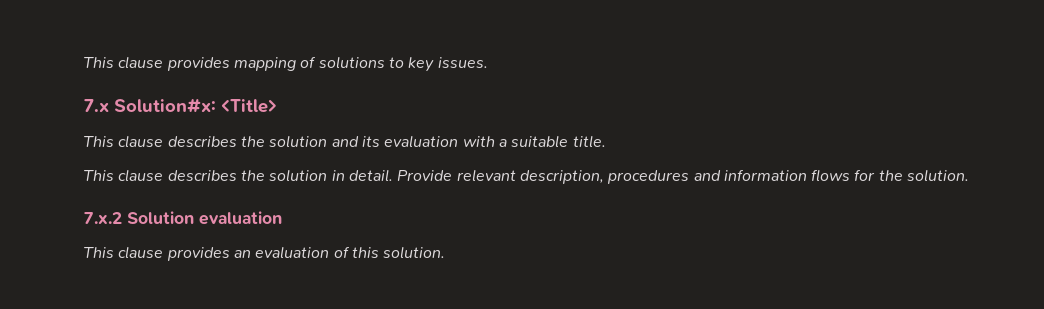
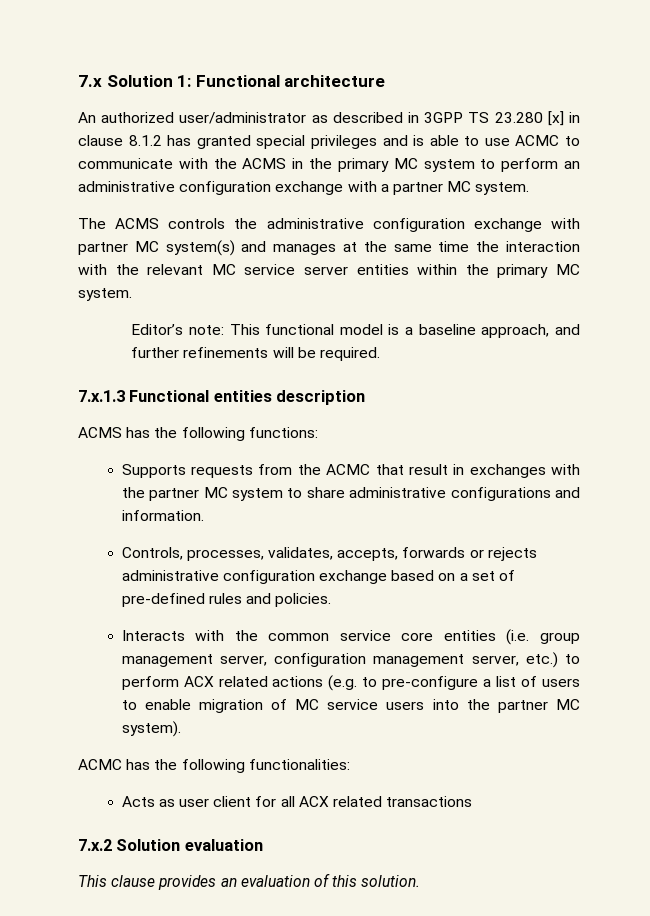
[84,56,488,72] [84,98,277,113] [84,135,606,148] [84,169,970,184] This clause provides mapping of solutions to key issues. // 7.x Solution#x: <Title> // This clause describes the solution and its evaluation with a suitable title. // This clause describes the solution in detail. Provide relevant description, procedures and information flows for the solution. -> [78,75,386,87] [78,111,580,126] [78,135,580,149] [78,158,580,172] [78,181,530,195] [78,218,580,232] [78,240,581,256] [78,264,581,278] [78,288,132,301] [131,324,580,338] [131,347,381,361] [78,390,366,405] [78,427,318,441] [121,464,580,478] [121,487,580,501] [121,510,204,521] [121,547,537,561] [121,570,515,584] [121,593,332,607] [121,629,580,645] [121,652,581,668] [121,675,580,691] [121,699,581,713] [121,721,181,737] [78,759,350,773] [121,796,473,807] 7.x Solution 1: Functional architecture // An authorized user/administrator as described in 3GPP TS 23.280 [x] in clause 8.1.2 has granted special privileges and is able to use ACMC to communicate with the ACMS in the primary MC system to perform an administrative configuration exchange with a partner MC system. // The ACMS controls the administrative configuration exchange with partner MC system(s) and manages at the same time the interaction with the relevant MC service server entities within the primary MC system. // Editor’s note: This functional model is a baseline approach, and further refinements will be required. // 7.x.1.3 Functional entities description // ACMS has the following functions: // Supports requests from the ACMC that result in exchanges with the partner MC system to share administrative configurations and information. // Controls, processes, validates, accepts, forwards or rejects administrative configuration exchange based on a set of pre-defined rules and policies. // Interacts with the common service core entities (i.e. group management server, configuration management server, etc.) to perform ACX related actions (e.g. to pre-configure a list of users to enable migration of MC service users into the partner MC system). // ACMC has the following functionalities: // Acts as user client for all ACX related transactions

